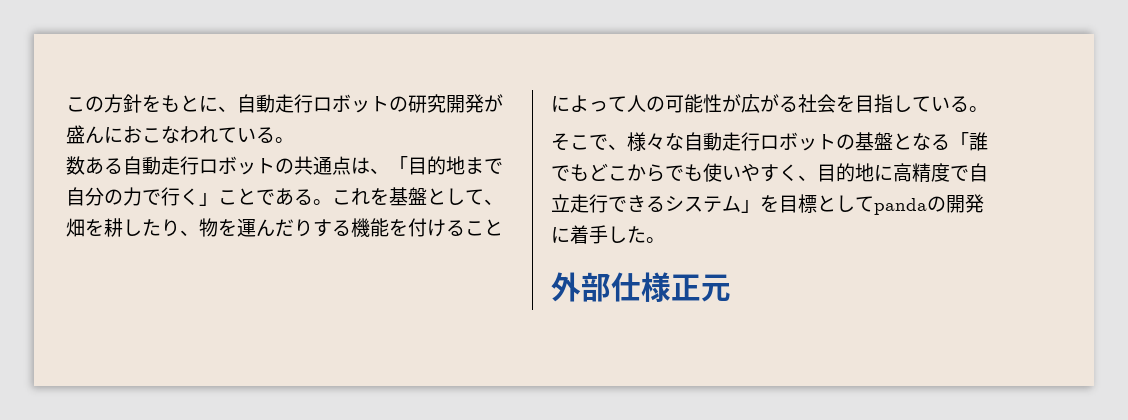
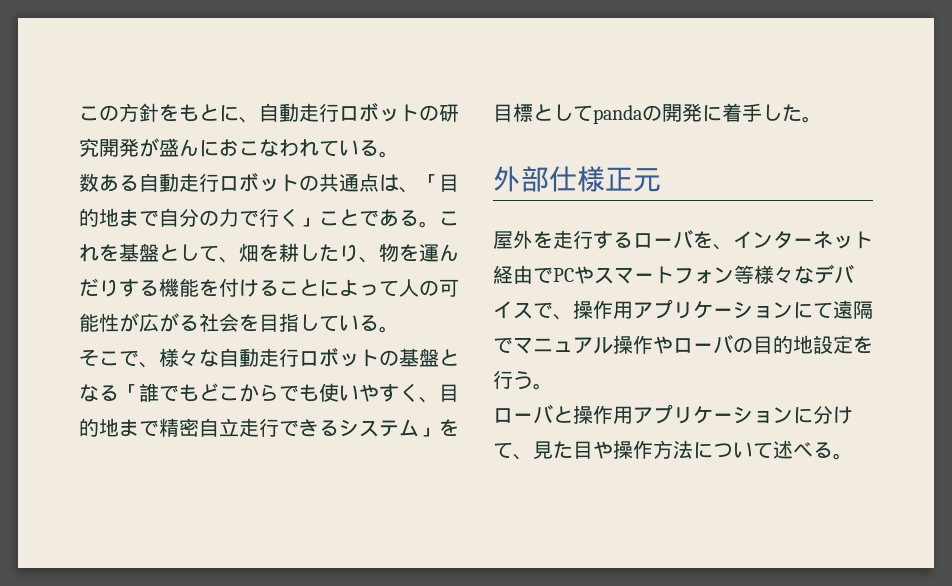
[874,163,969,182] に高精度で -> [119,418,199,437] まで精密
(731, 288) none -> [493,229,873,250] [493,264,854,284] [493,299,873,320] [493,334,873,354] [493,370,553,390] [493,404,853,424] [493,440,853,460] // 屋外を走行するローバを、インターネット経由でPCやスマートフォン等様々なデバイスで、操作用アプリケーションにて遠隔でマニュアル操作やローバの目的地設定を行う。 // ローバと操作用アプリケーションに分けて、見た目や操作方法について述べる。

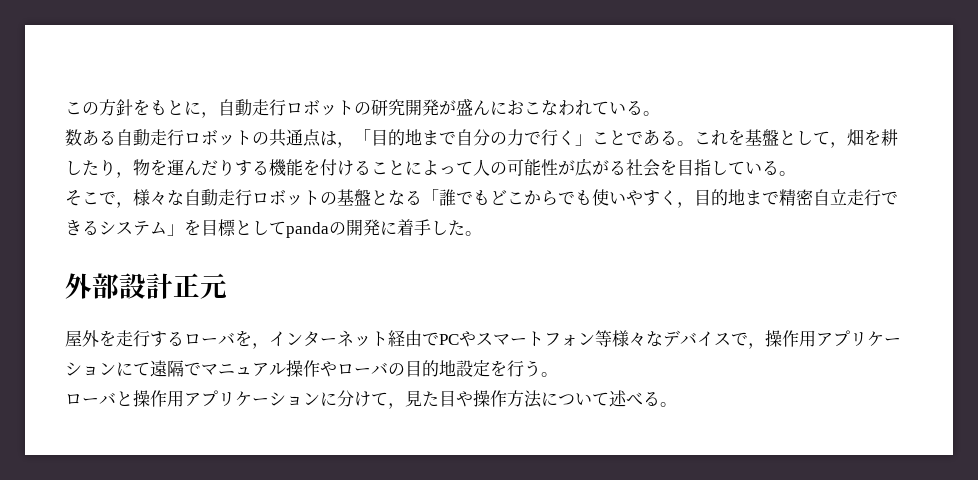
[239,117,259,123] 、 -> [201,112,218,118] ，
[399,187,419,193] 、 -> [337,142,354,148] ，
[219,257,239,263] 、 -> [830,142,847,148] ，
[359,257,379,263] 、 -> [116,172,133,178] ，
[139,362,159,368] 、 -> [116,202,133,208] ，
[419,397,439,403] 、 -> [677,202,694,208] ，
[549,166,605,192] 仕様 -> [119,273,173,299] 設計
[713,244,733,250] 、 -> [252,343,269,349] ，
[553,314,573,320] 、 -> [748,343,765,349] ，
[513,454,533,460] 、 -> [388,403,405,409] ，

